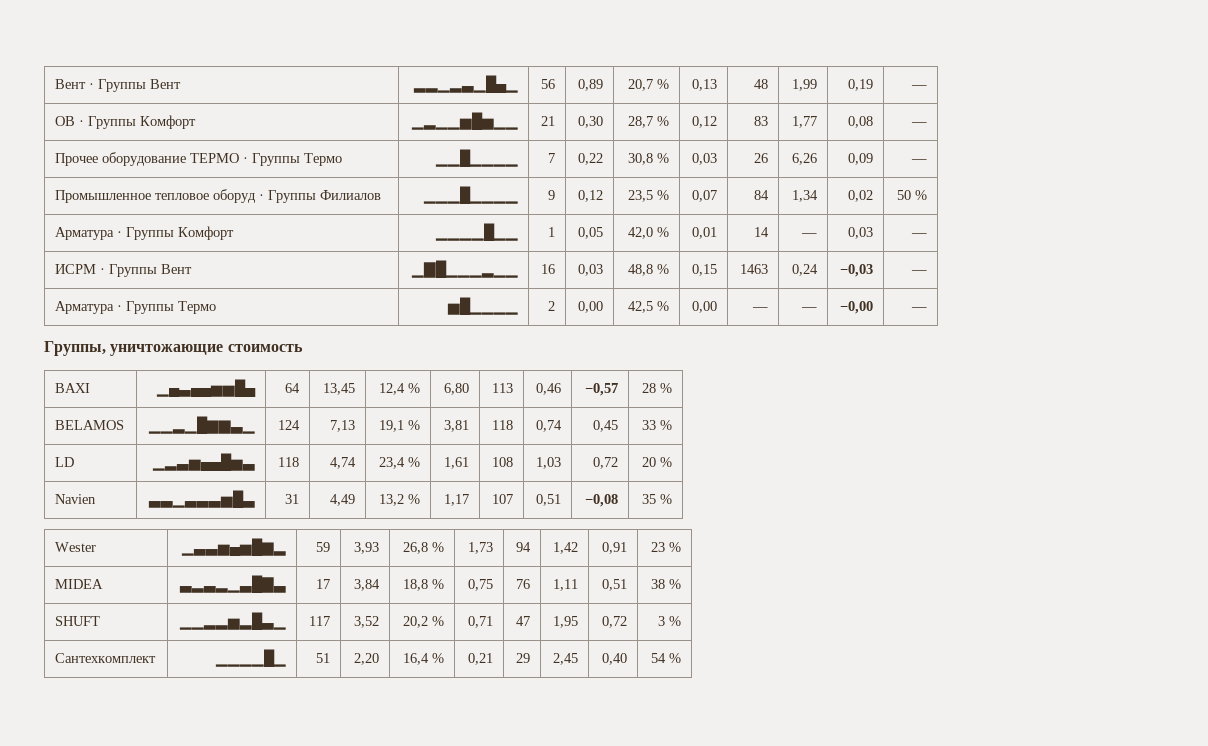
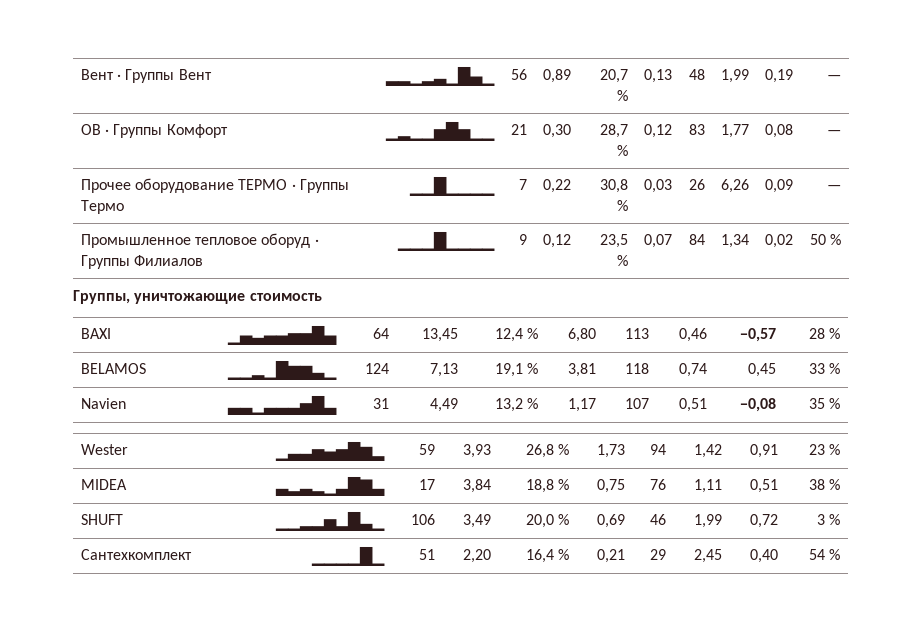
[55,226,235,240] [434,223,518,241] [547,227,555,237] [577,227,603,239] [627,227,669,239] [691,227,717,239] [753,227,769,237] [800,233,817,237] [847,227,873,239] [910,233,927,237] [55,264,193,277] [410,260,518,278] [540,264,555,274] [577,264,603,276] [627,264,669,276] [691,264,717,276] [739,264,768,274] [791,264,818,276] [839,264,873,277] [910,270,927,274] [55,301,217,314] [446,297,518,315] [547,301,555,311] [577,301,603,313] [627,301,669,313] [691,301,717,313] [751,307,768,311] [800,307,817,311] [839,301,873,314] [910,307,927,311] // Арматура · Группы Комфорт | ▁▁▁▁█▁▁ | 1 | 0,05 | 42,0 % | 0,01 | 14 | — | 0,03 | — // ИСРМ · Группы Вент | ▁▇█▁▁▁▂▁▁ | 16 | 0,03 | 48,8 % | 0,15 | 1463 | 0,24 | −0,03 | — // Арматура · Группы Термо | ▅█▁▁▁▁ | 2 | 0,00 | 42,5 % | 0,00 | — | — | −0,00 | — -> (842, 239) none
[55,457,75,467] [151,453,255,471] [277,457,299,467] [329,457,356,469] [378,457,420,469] [443,457,469,469] [491,457,513,467] [535,457,561,469] [592,457,618,469] [641,457,672,467] // LD | ▁▂▃▅▄▄█▅▃ | 118 | 4,74 | 23,4 % | 1,61 | 108 | 1,03 | 0,72 | 20 % -> (841, 368) none
[308,616,330,626] [353,616,379,628] [402,616,444,628] [467,616,493,628] [515,616,530,626] [552,616,578,628] 117 | 3,52 | 20,2 % | 0,71 | 47 | 1,95 -> [411,514,436,525] [463,514,492,528] [526,514,570,528] [597,514,626,528] [650,514,667,525] [694,514,723,528] 106 | 3,49 | 20,0 % | 0,69 | 46 | 1,99

